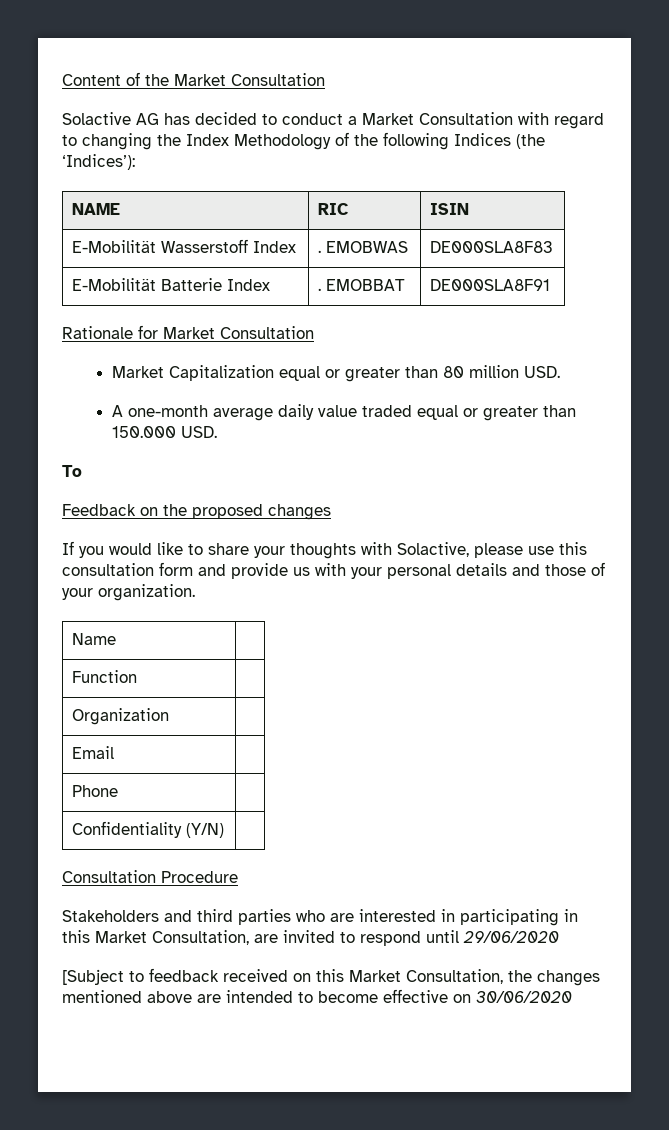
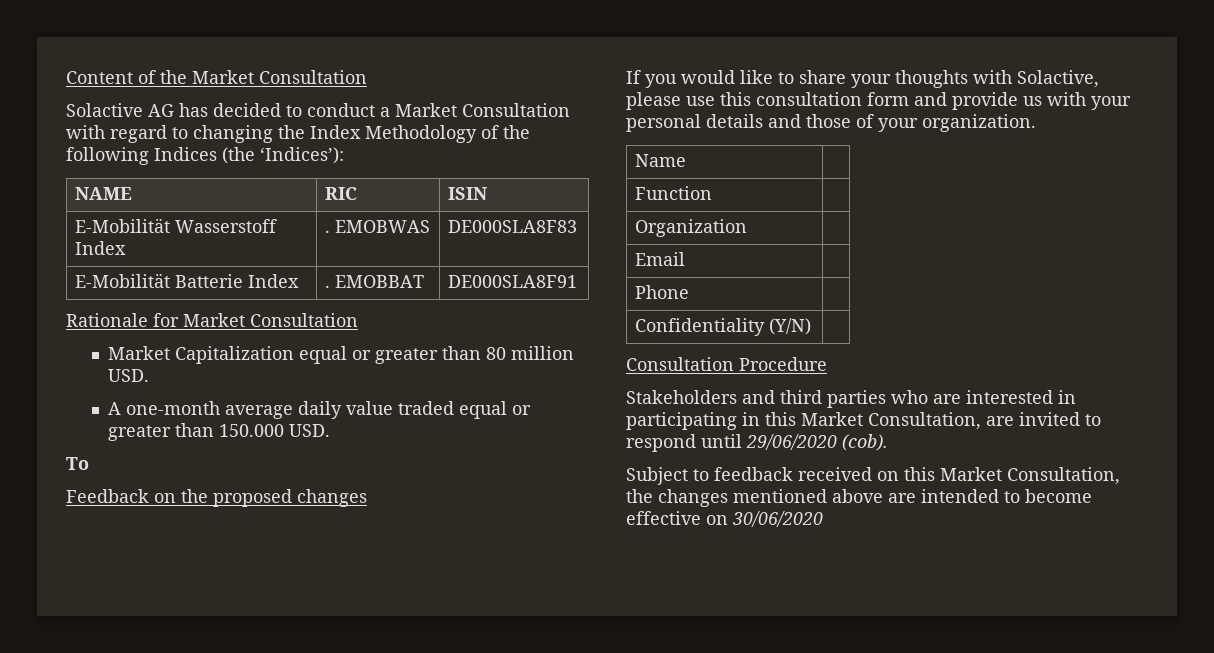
[62,969,124,985] // [Subject -> [842,434,888,451] [626,467,688,485] (cob). // Subject

